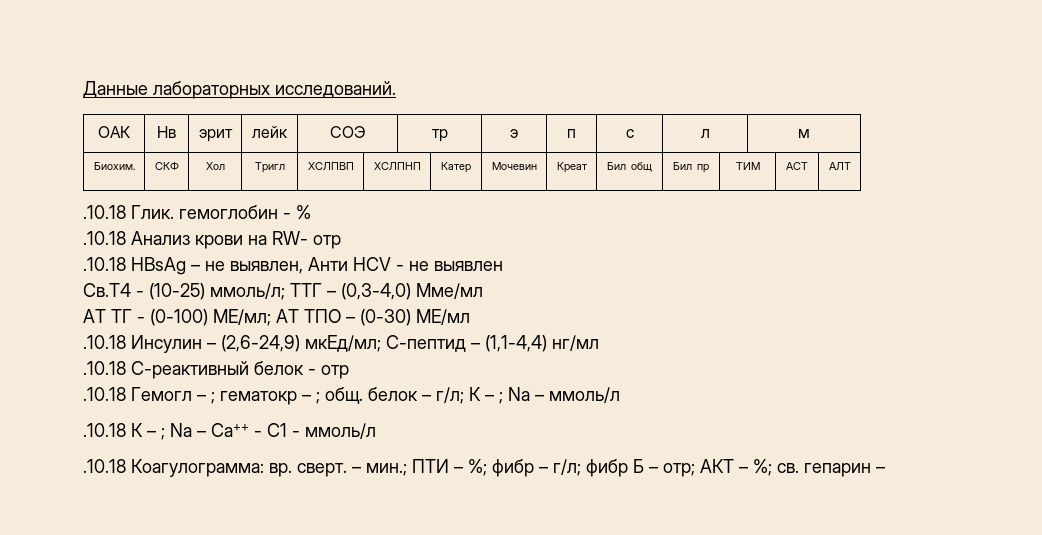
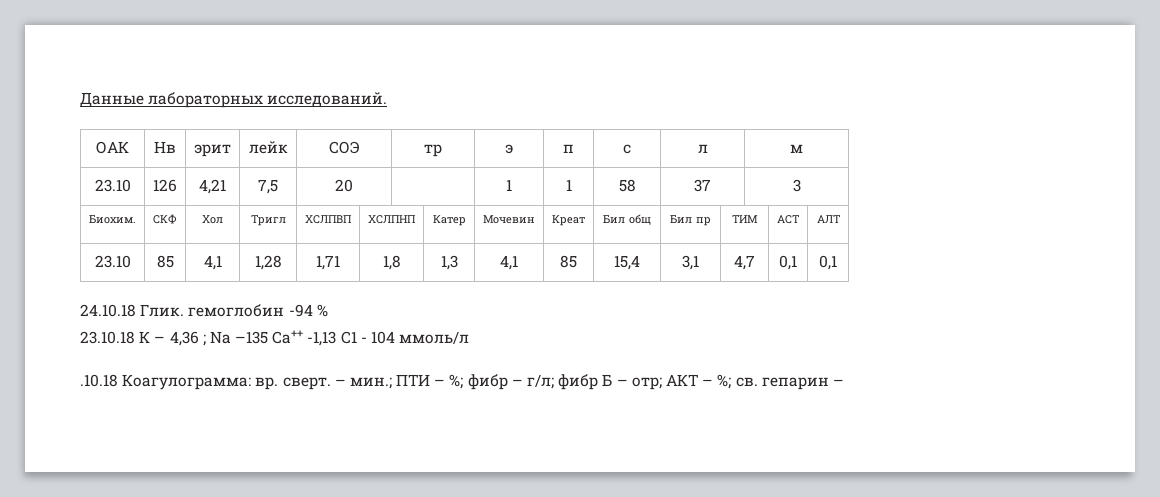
(810, 133) none -> [94,179,131,192] [153,179,177,192] [199,179,226,194] [258,179,278,194] [335,179,353,192] [506,179,512,191] [565,179,572,191] [618,179,636,192] [694,179,711,192] [792,179,801,192] // 23.10 | 126 | 4,21 | 7,5 | 20 | | 1 | 1 | 58 | 37 | 3
[83,205,126,219] // .10.18 -> [94,255,131,268] [156,255,174,268] [203,255,222,270] [254,255,282,270] [316,255,340,270] [382,255,401,270] [440,255,458,270] [500,255,518,270] [560,255,577,268] [614,255,640,270] [682,255,699,270] [734,255,755,270] [779,255,797,270] [819,255,837,270] [80,304,136,317] // 23.10 | 85 | 4,1 | 1,28 | 1,71 | 1,8 | 1,3 | 4,1 | 85 | 15,4 | 3,1 | 4,7 | 0,1 | 0,1 // 24.10.18
[283,213,291,219] - -> [288,304,313,317] -94
[83,231,341,249] [83,257,503,275] [83,283,483,300] [83,309,470,326] [83,335,599,353] [83,361,349,379] [83,387,620,405] [83,423,262,440] .10.18 Анализ крови на RW- отр // .10.18 НВsАg – не выявлен, Анти НСV - не выявлен // Св.Т4 - (10-25) ммоль/л; ТТГ – (0,3-4,0) Мме/мл // АТ ТГ - (0-100) МЕ/мл; АТ ТПО – (0-30) МЕ/мл // .10.18 Инсулин – (2,6-24,9) мкЕд/мл; С-пептид – (1,1-4,4) нг/мл // .10.18 С-реактивный белок - отр // .10.18 Гемогл – ; гематокр – ; общ. белок – г/л; К – ; Nа – ммоль/л // .10.18 К – ; Nа – Са++ - -> [80,330,337,346] 23.10.18 К – 4,36 ; Nа –135 Са++ -1,13
(300, 434) none -> [371,331,396,344] 104

